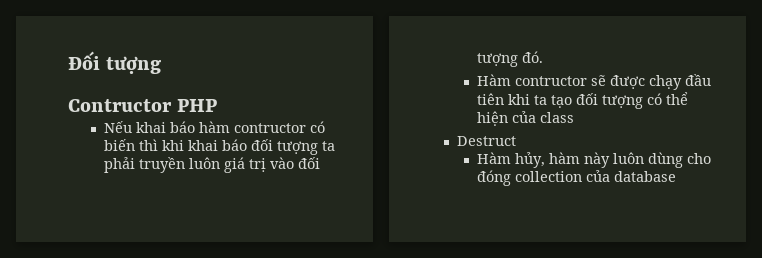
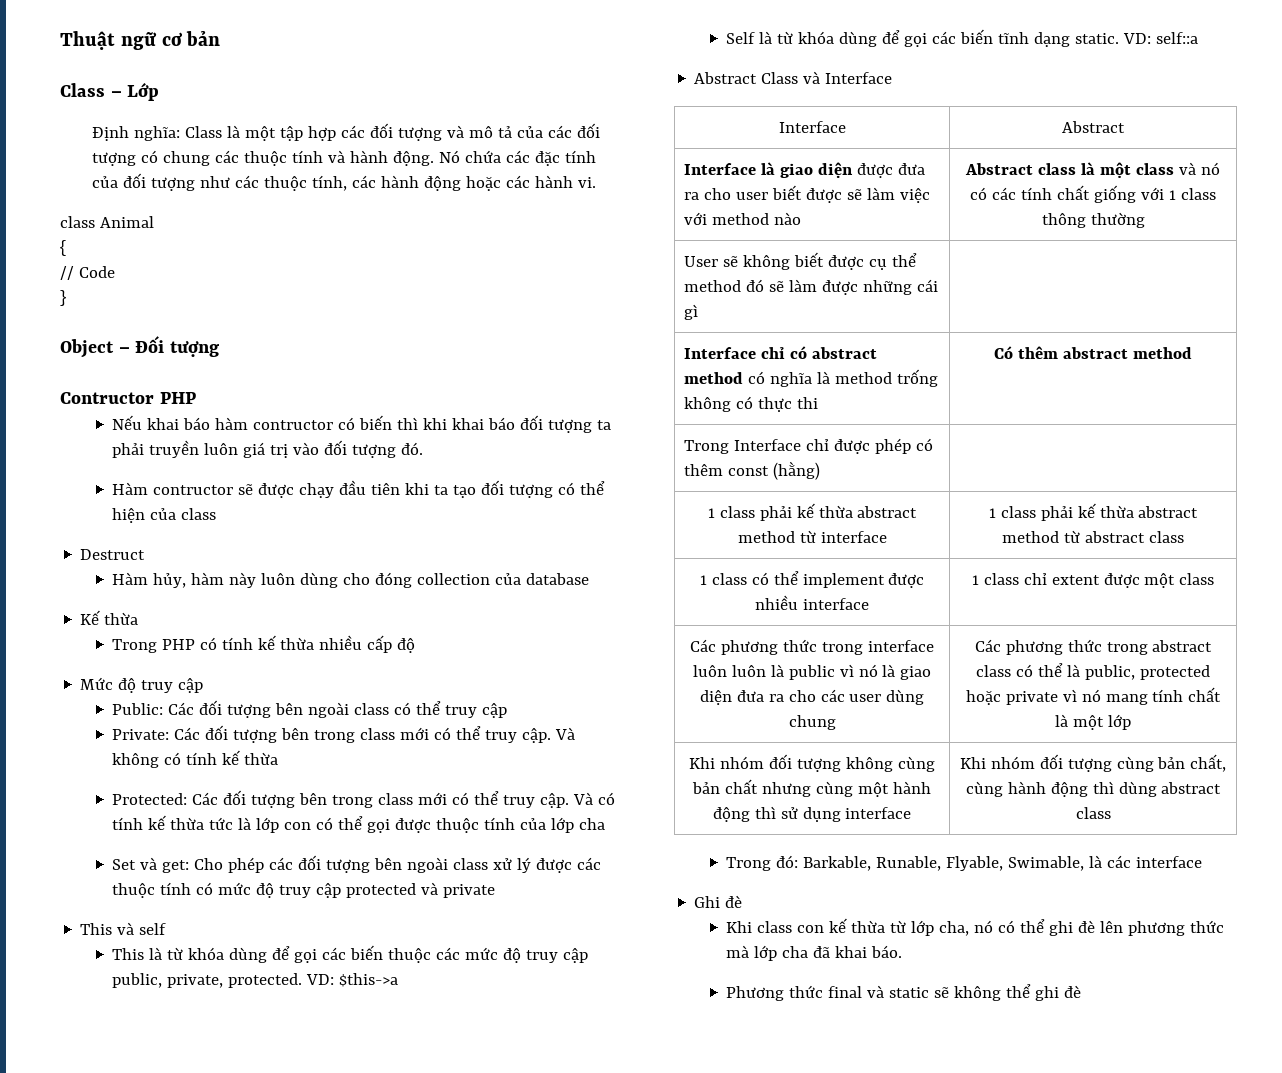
(68, 60) none -> [60,30,221,50] [60,82,160,101] [92,123,601,141] [92,150,597,166] [92,173,597,191] [60,216,154,228] [60,240,66,256] [60,266,115,280] [60,290,66,306] [60,339,130,358] Thuật ngữ cơ bản // Class – Lớp // Định nghĩa: Class là một tập hợp các đối tượng và mô tả của các đối tượng có chung các thuộc tính và hành động. Nó chứa các đặc tính của đối tượng như các thuộc tính, các hành động hoặc các hành vi. // class Animal // { // // Code // } // Object –
(677, 176) none -> [80,610,139,625] [112,635,416,653] [80,677,204,693] [112,700,508,718] [112,725,576,743] [112,750,279,768] [112,790,616,808] [112,815,606,833] [112,855,602,873] [112,882,496,898] [80,922,167,935] [112,945,589,963] [112,973,399,988] [726,29,1199,47] [694,71,893,84] [778,121,846,133] [1062,121,1125,133] [683,162,925,178] [683,185,930,203] [683,212,801,225] [965,162,1220,178] [970,185,1216,203] [1041,212,1145,228] [683,252,917,270] [683,279,938,295] [683,304,698,320] [683,346,877,359] [683,369,938,387] [683,396,818,412] [994,346,1192,359] [683,438,933,454] [683,461,820,480] [707,503,918,521] [737,530,887,543] [988,503,1199,521] [1002,530,1184,543] [699,571,925,588] [755,595,869,610] [971,573,1215,588] [690,639,934,655] [692,664,932,680] [699,689,925,705] [788,715,836,730] [974,639,1213,655] [976,663,1210,680] [965,687,1222,705] [1055,714,1131,730] [689,754,935,772] [692,779,931,797] [712,806,912,822] [959,754,1227,772] [965,781,1222,797] [1075,807,1111,819] [726,855,1203,871] [694,895,743,908] [726,918,1225,936] [726,945,903,961] [726,984,1082,1001] // Kế thừa // Trong PHP có tính kế thừa nhiều cấp độ // Mức độ truy cập // Public: Các đối tượng bên ngoài class có thể truy cập // Private: Các đối tượng bên trong class mới có thể truy cập. Và không có tính kế thừa // Protected: Các đối tượng bên trong class mới có thể truy cập. Và có tính kế thừa tức là lớp con có thể gọi được thuộc tính của lớp cha // Set và get: Cho phép các đối tượng bên ngoài class xử lý được các thuộc tính có mức độ truy cập protected và private // This và self // This là từ khóa dùng để gọi các biến thuộc các mức độ truy cập public, private, protected. VD: $this->a // Self là từ khóa dùng để gọi các biến tĩnh dạng static. VD: self::a // Abstract Class và Interface // Interface | Abstract // Interface là giao diện được đưa ra cho user biết được sẽ làm việc với method nào | Abstract class là một class và nó có các tính chất giống với 1 class thông thường // User sẽ không biết được cụ thể method đó sẽ làm được những cái gì | // Interface chỉ có abstract method có nghĩa là method trống không có thực thi | Có thêm abstract method // Trong Interface chỉ được phép có thêm const (hằng) | // 1 class phải kế thừa abstract method từ interface | 1 class phải kế thừa abstract method từ abstract class // 1 class có thể implement được nhiều interface | 1 class chỉ extent được một class // Các phương thức trong interface luôn luôn là public vì nó là giao diện đưa ra cho các user dùng chung | Các phương thức trong abstract class có thể là public, protected hoặc private vì nó mang tính chất là một lớp // Khi nhóm đối tượng không cùng bản chất nhưng cùng một hành động thì sử dụng interface | Khi nhóm đối tượng cùng bản chất, cùng hành động thì dùng abstract class // Trong đó: Barkable, Runable, Flyable, Swimable, là các interface // Ghi đè // Khi class con kế thừa từ lớp cha, nó có thể ghi đè lên phương thức mà lớp cha đã khai báo. // Phương thức final và static sẽ không thể ghi đè

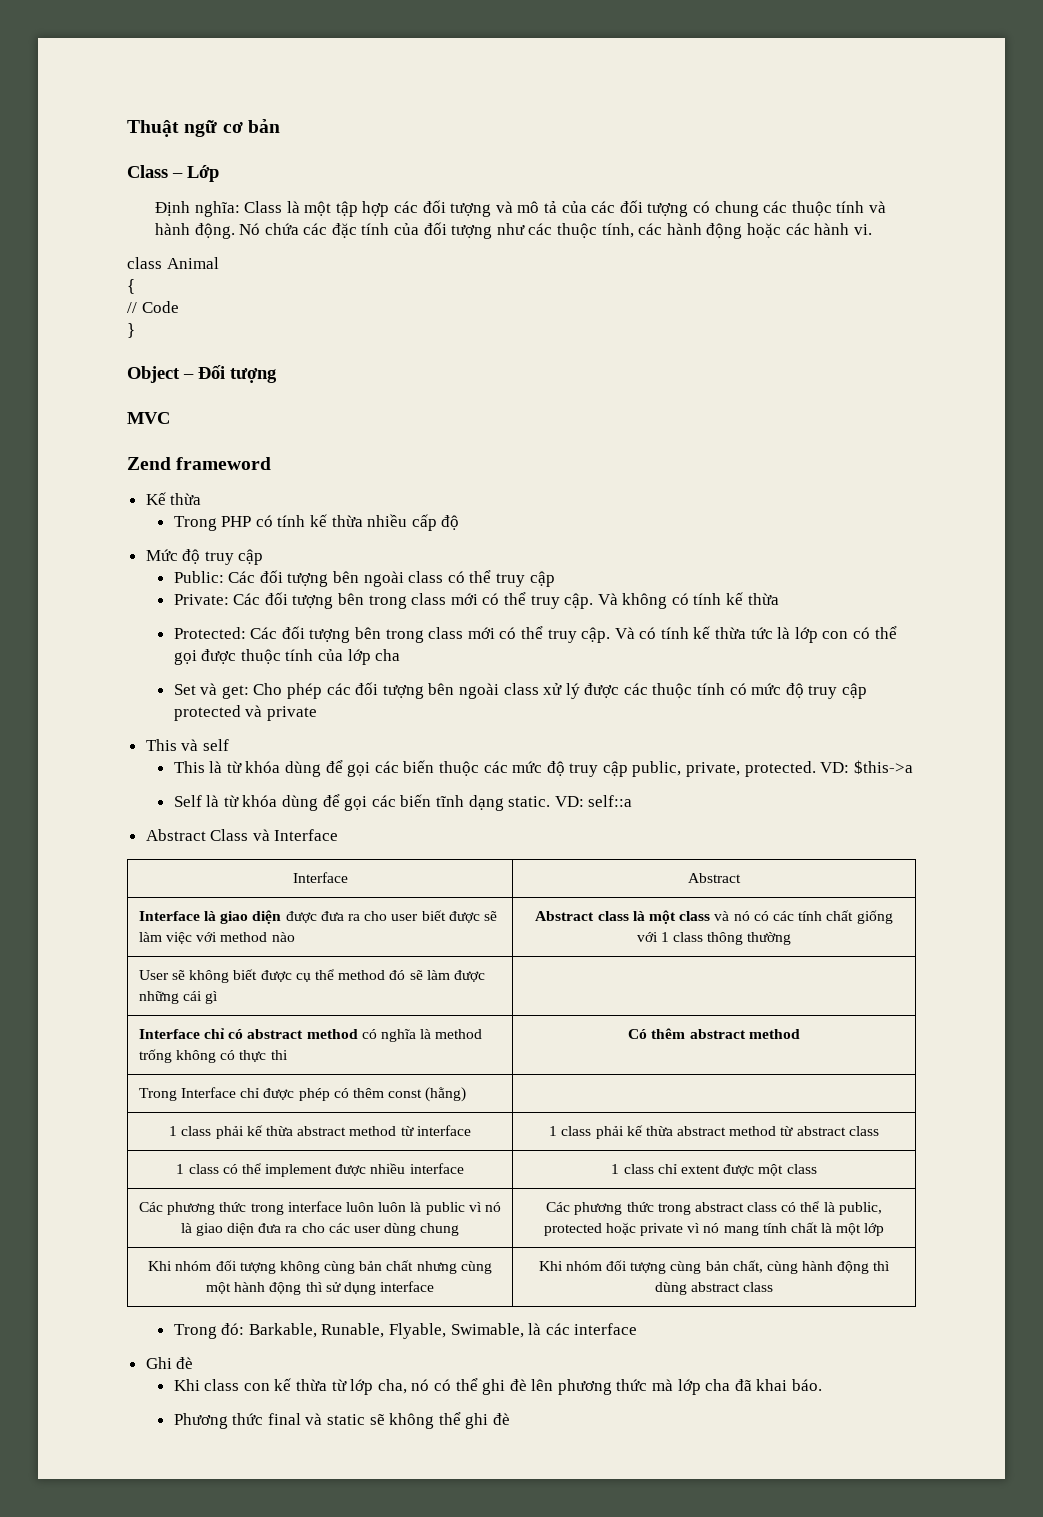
[60,392,196,404] [112,415,612,433] [112,440,424,458] [112,480,606,498] [112,508,217,523] [80,549,146,560] [112,572,590,588] Contructor PHP // Nếu khai báo hàm contructor có biến thì khi khai báo đối tượng ta phải truyền luôn giá trị vào đối tượng đó. // Hàm contructor sẽ được chạy đầu tiên khi ta tạo đối tượng có thể hiện của class // Destruct // Hàm hủy, hàm này luôn dùng cho đóng collection của database -> [127,412,170,424] [127,457,272,470] MVC // Zend frameword

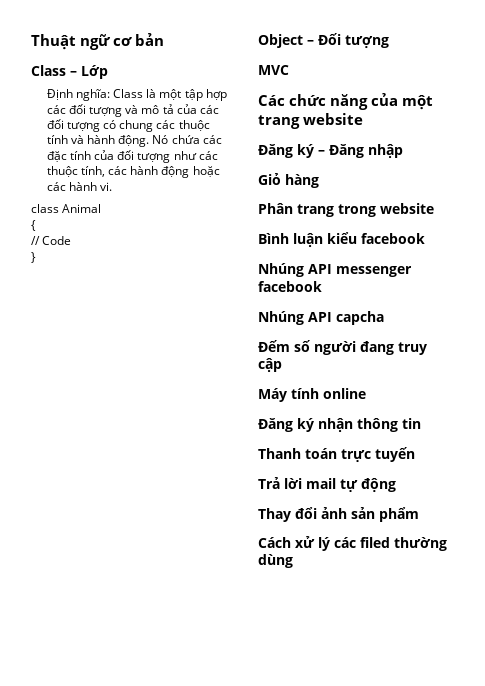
[127,457,272,470] [145,492,202,505] [173,514,460,531] [145,549,264,565] [173,570,555,587] [173,592,779,609] [173,626,897,643] [173,649,401,665] [173,682,867,699] [173,705,317,721] [145,739,229,751] [173,760,913,777] [173,794,633,811] [145,829,339,841] [292,872,348,883] [687,873,741,883] [138,910,497,924] [138,932,295,944] [535,910,893,924] [636,932,792,945] [138,969,485,983] [138,991,219,1004] [138,1028,483,1042] [138,1049,288,1063] [628,1028,800,1039] [138,1087,467,1102] [169,1125,471,1139] [549,1125,879,1139] [176,1163,464,1177] [611,1164,817,1176] [139,1201,501,1215] [180,1223,460,1236] [546,1201,882,1215] [543,1222,885,1236] [148,1260,492,1274] [205,1281,435,1295] [538,1260,891,1274] [654,1282,774,1295] [173,1323,638,1339] [145,1357,194,1369] [173,1378,822,1395] [173,1412,510,1429] Zend frameword // Kế thừa // Trong PHP có tính kế thừa nhiều cấp độ // Mức độ truy cập // Public: Các đối tượng bên ngoài class có thể truy cập // Private: Các đối tượng bên trong class mới có thể truy cập. Và không có tính kế thừa // Protected: Các đối tượng bên trong class mới có thể truy cập. Và có tính kế thừa tức là lớp con có thể gọi được thuộc tính của lớp cha // Set và get: Cho phép các đối tượng bên ngoài class xử lý được các thuộc tính có mức độ truy cập protected và private // This và self // This là từ khóa dùng để gọi các biến thuộc các mức độ truy cập public, private, protected. VD: $this->a // Self là từ khóa dùng để gọi các biến tĩnh dạng static. VD: self::a // Abstract Class và Interface // Interface | Abstract // Interface là giao diện được đưa ra cho user biết được sẽ làm việc với method nào | Abstract class là một class và nó có các tính chất giống với 1 class thông thường // User sẽ không biết được cụ thể method đó sẽ làm được những cái gì | // Interface chỉ có abstract method có nghĩa là method trống không có thực thi | Có thêm abstract method // Trong Interface chỉ được phép có thêm const (hằng) | // 1 class phải kế thừa abstract method từ interface | 1 class phải kế thừa abstract method từ abstract class // 1 class có thể implement được nhiều interface | 1 class chỉ extent được một class // Các phương thức trong interface luôn luôn là public vì nó là giao diện đưa ra cho các user dùng chung | Các phương thức trong abstract class có thể là public, protected hoặc private vì nó mang tính chất là một lớp // Khi nhóm đối tượng không cùng bản chất nhưng cùng một hành động thì sử dụng interface | Khi nhóm đối tượng cùng bản chất, cùng hành động thì dùng abstract class // Trong đó: Barkable, Runable, Flyable, Swimable, là các interface // Ghi đè // Khi class con kế thừa từ lớp cha, nó có thể ghi đè lên phương thức mà lớp cha đã khai báo. // Phương thức final và static sẽ không thể ghi đè -> [258,93,433,110] [258,113,363,129] [258,144,403,159] [258,173,319,188] [258,203,434,217] [258,232,425,248] [258,263,412,277] [258,281,322,292] [258,311,384,325] [258,340,427,355] [258,358,282,373] [258,388,366,402] [258,418,421,433] [258,447,415,463] [258,477,396,493] [258,507,419,522] [258,536,447,551] [258,554,293,568] Các chức năng của một trang website // Đăng ký – Đăng nhập // Giỏ hàng // Phân trang trong website // Bình luận kiểu facebook // Nhúng API messenger facebook // Nhúng API capcha // Đếm số người đang truy cập // Máy tính online // Đăng ký nhận thông tin // Thanh toán trực tuyến // Trả lời mail tự động // Thay đổi ảnh sản phẩm // Cách xử lý các filed thường dùng

